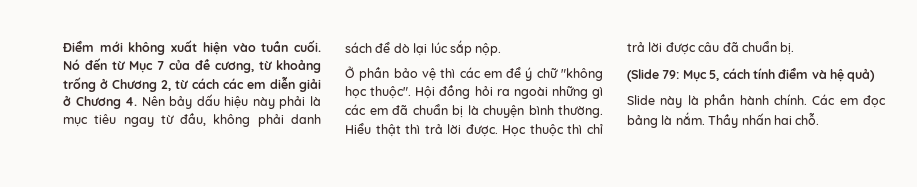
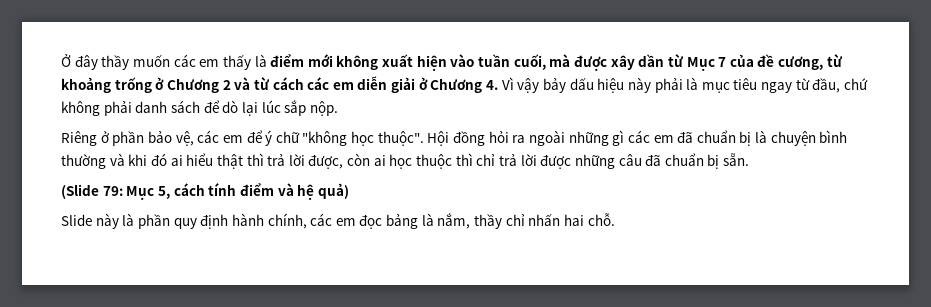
[62,40,94,52] Điểm -> [61,54,305,70] Ở đây thầy muốn các em thấy là điểm
[294,40,321,52] [63,58,107,70] cuối. Nó đến -> [513,54,665,71] cuối, mà được xây dần
[161,80,172,91] 2, -> [222,77,251,90] 2 và
[141,96,165,106] Nên -> [501,77,540,93] Vì vậy
(207, 119) none -> [844,78,869,90] chứ
[345,66,456,81] Ở phần bảo vệ thì -> [61,131,194,146] Riêng ở phần bảo vệ,
[558,105,603,118] [345,123,527,137] thường. Hiểu thật thì trả lời được. Học -> [61,153,413,169] thường và khi đó ai hiểu thật thì trả lời được, còn ai học
(696, 48) none -> [574,154,615,169] những
[780,42,795,55] bị. -> [707,153,750,169] bị sẵn.
[739,94,836,105] hành chính. Các -> [173,213,333,229] quy định hành chính, các
[675,112,739,128] nắm. Thầy -> [437,213,525,229] nắm, thầy chỉ

